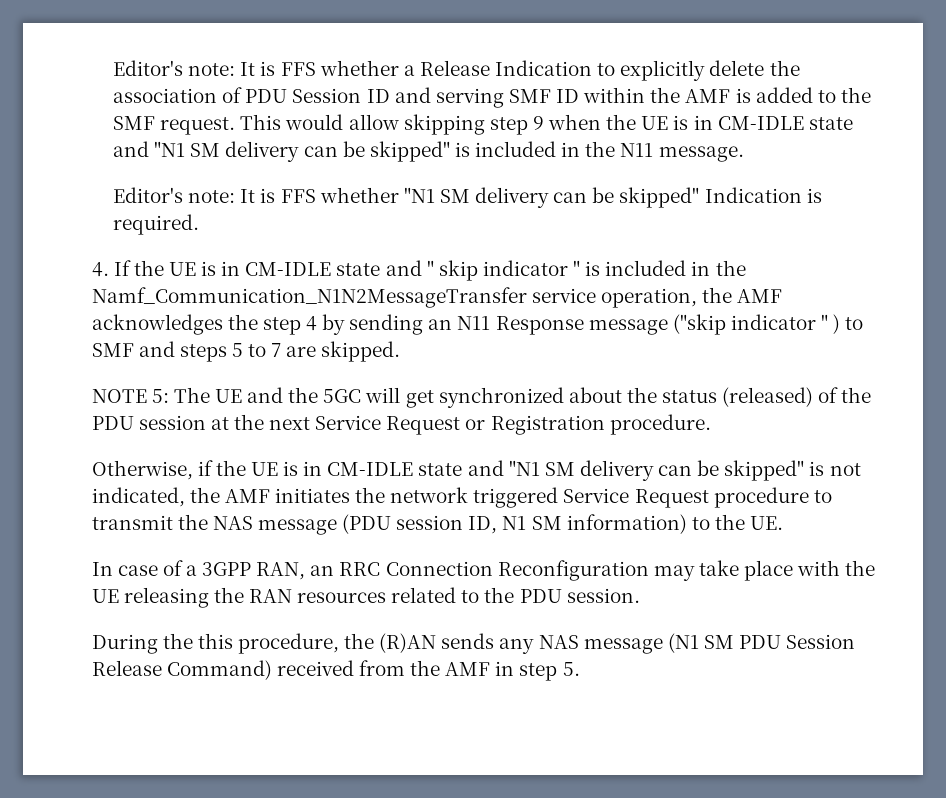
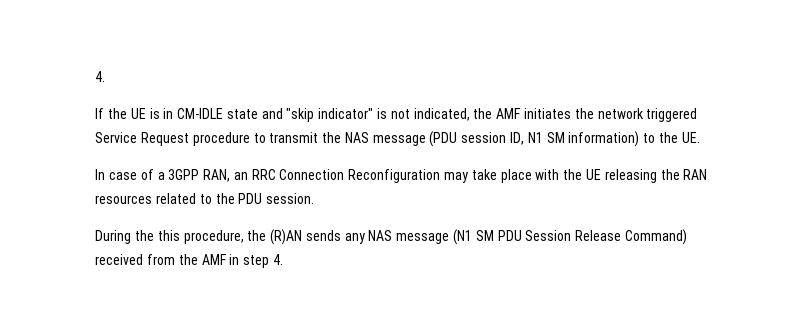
[113,60,800,81] [113,87,871,108] [113,114,853,135] [113,141,744,162] [113,187,822,208] [113,214,200,235] [91,262,109,277] Editor's note: It is FFS whether a Release Indication to explicitly delete the association of PDU Session ID and serving SMF ID within the AMF is added to the SMF request. This would allow skipping step 9 when the UE is in CM-IDLE state and "N1 SM delivery can be skipped" is included in the N11 message. // Editor's note: It is FFS whether "N1 SM delivery can be skipped" Indication is required. // 4. -> [95,71,106,82] 4. //
[426,260,746,281] [91,287,783,308] [91,314,864,335] [91,341,401,362] [91,387,872,408] [91,414,711,435] [91,460,805,481] " skip indicator " is included in the Namf_Communication_N1N2MessageTransfer service operation, the AMF acknowledges the step 4 by sending an N11 Response message ("skip indicator " ) to SMF and steps 5 to 7 are skipped. // NOTE 5: The UE and the 5GC will get synchronized about the status (released) of the PDU session at the next Service Request or Registration procedure. // Otherwise, if the UE is in CM-IDLE state and "N1 SM delivery can be skipped" -> [286,108,374,122] "skip indicator"
[562,662,580,676] 5. -> [272,254,283,265] 4.

